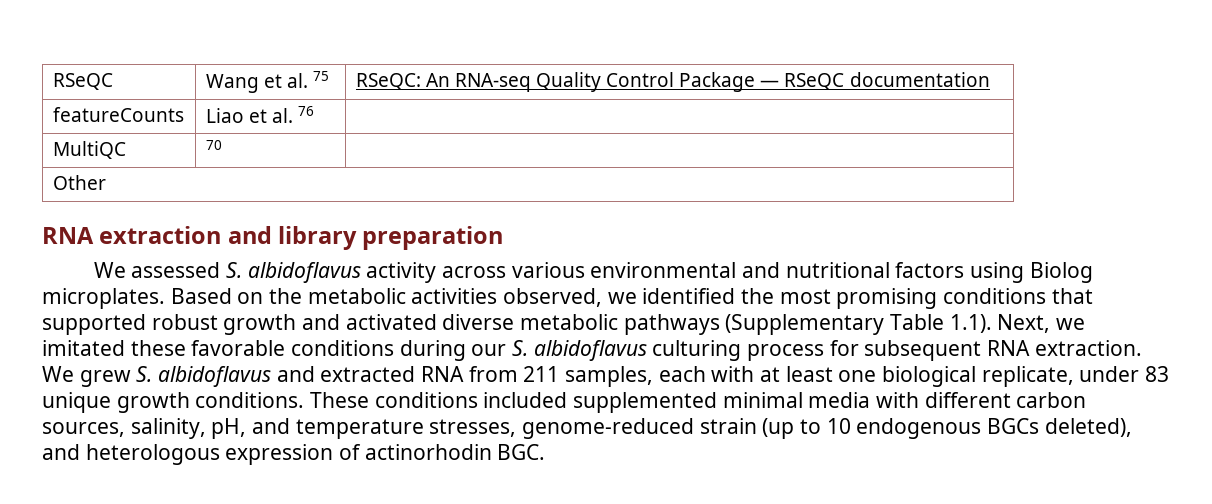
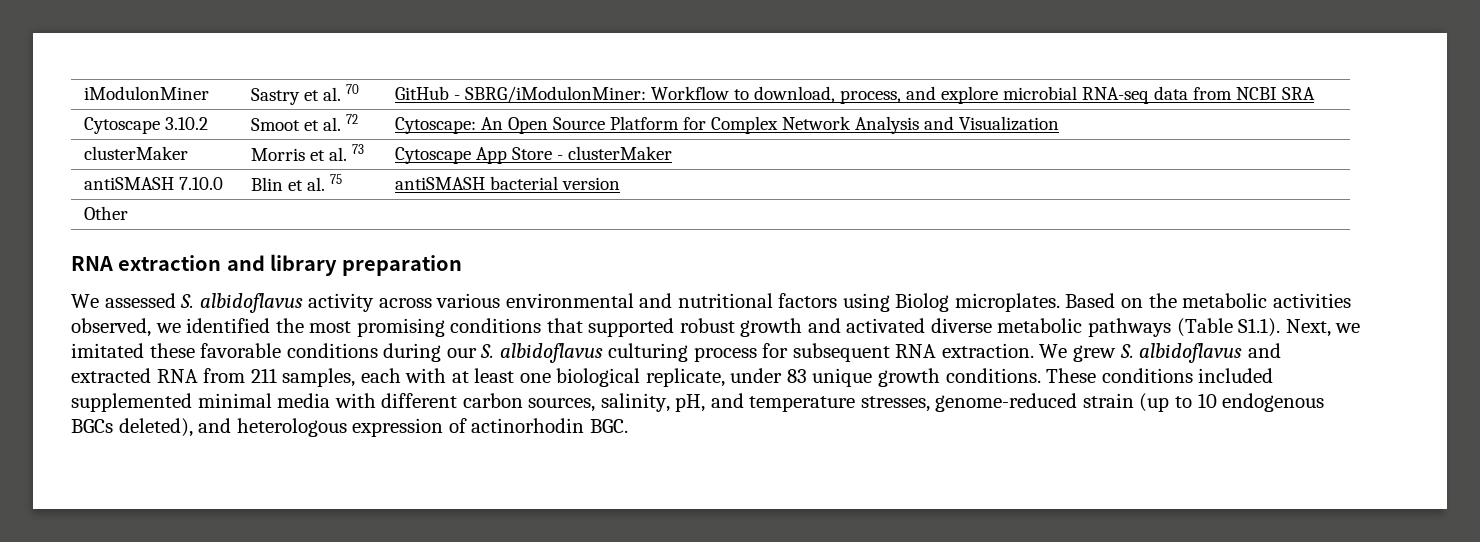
[52,73,113,90] [205,71,329,93] [355,72,990,92] [52,107,184,122] [205,106,314,123] [52,141,126,159] [205,140,222,150] RSeQC | Wang et al. 75 | RSeQC: An RNA-seq Quality Control Package — RSeQC documentation // featureCounts | Liao et al. 76 | // MultiQC | 70 | -> [84,86,210,100] [251,84,359,105] [395,86,1315,104] [84,117,209,134] [251,114,358,131] [395,116,1059,134] [84,146,189,160] [251,144,364,161] [395,146,672,164] [84,177,224,190] [251,174,342,191] [395,176,621,190] iModulonMiner | Sastry et al. 70 | GitHub - SBRG/iModulonMiner: Workflow to download, process, and explore microbial RNA-seq data from NCBI SRA // Cytoscape 3.10.2 | Smoot et al. 72 | Cytoscape: An Open Source Platform for Complex Network Analysis and Visualization // clusterMaker | Morris et al. 73 | Cytoscape App Store - clusterMaker // antiSMASH 7.10.0 | Blin et al. 75 | antiSMASH bacterial version
[725,314,992,335] (Supplementary Table 1.1). -> [1176,318,1281,337] (Table S1.1).

